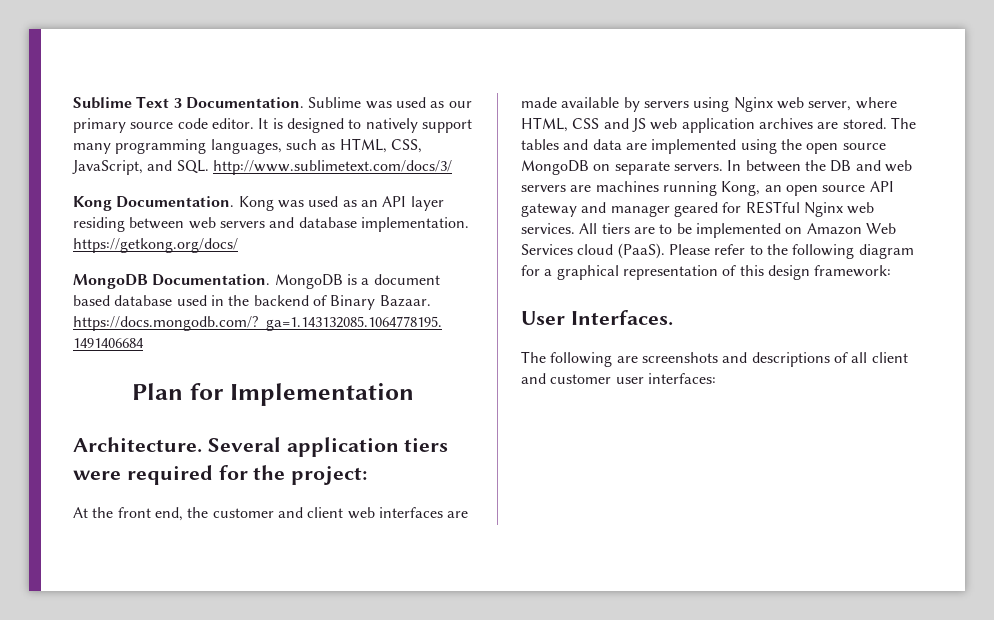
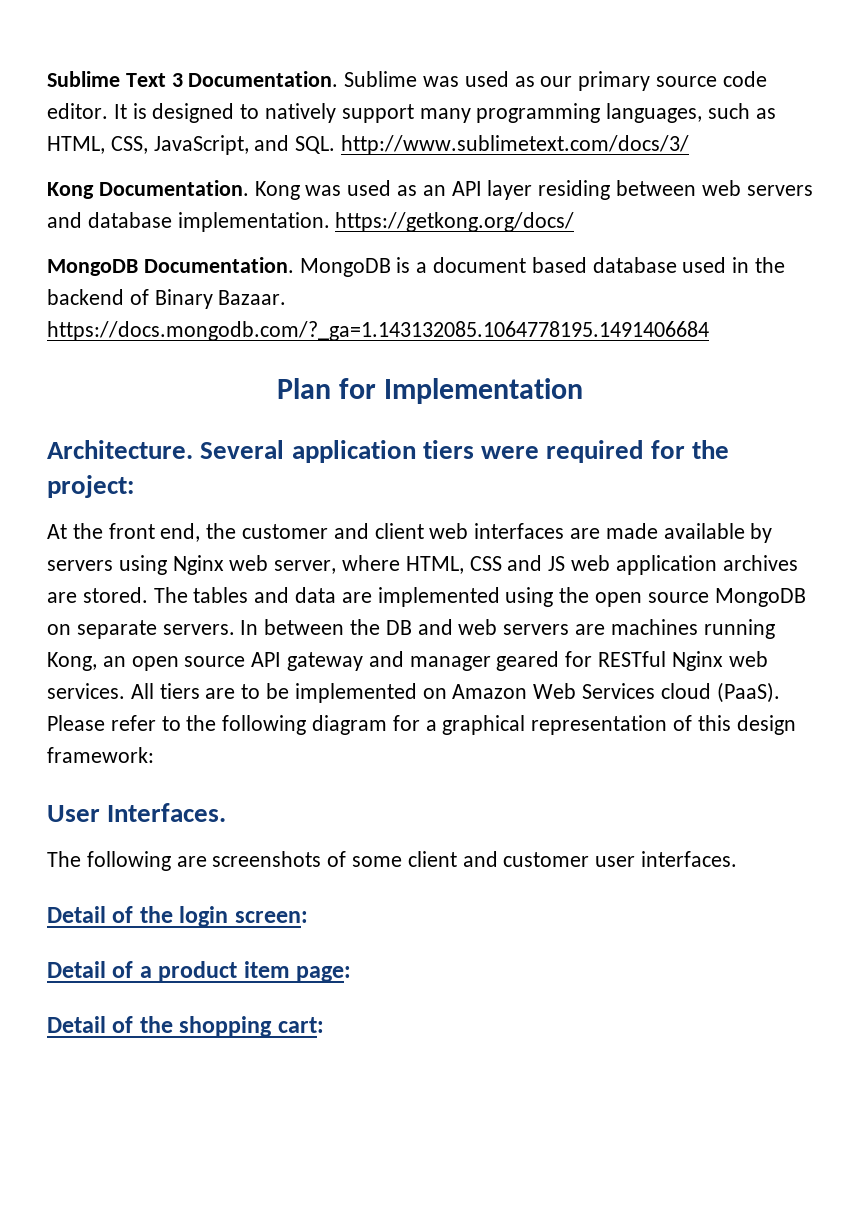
[722,352,908,367] [521,373,716,384] and descriptions of all client and customer user interfaces: -> [327,851,738,867] [47,906,308,927] [47,961,352,982] [47,1016,324,1037] of some client and customer user interfaces. // Detail of the login screen: // Detail of a product item page: // Detail of the shopping cart:

